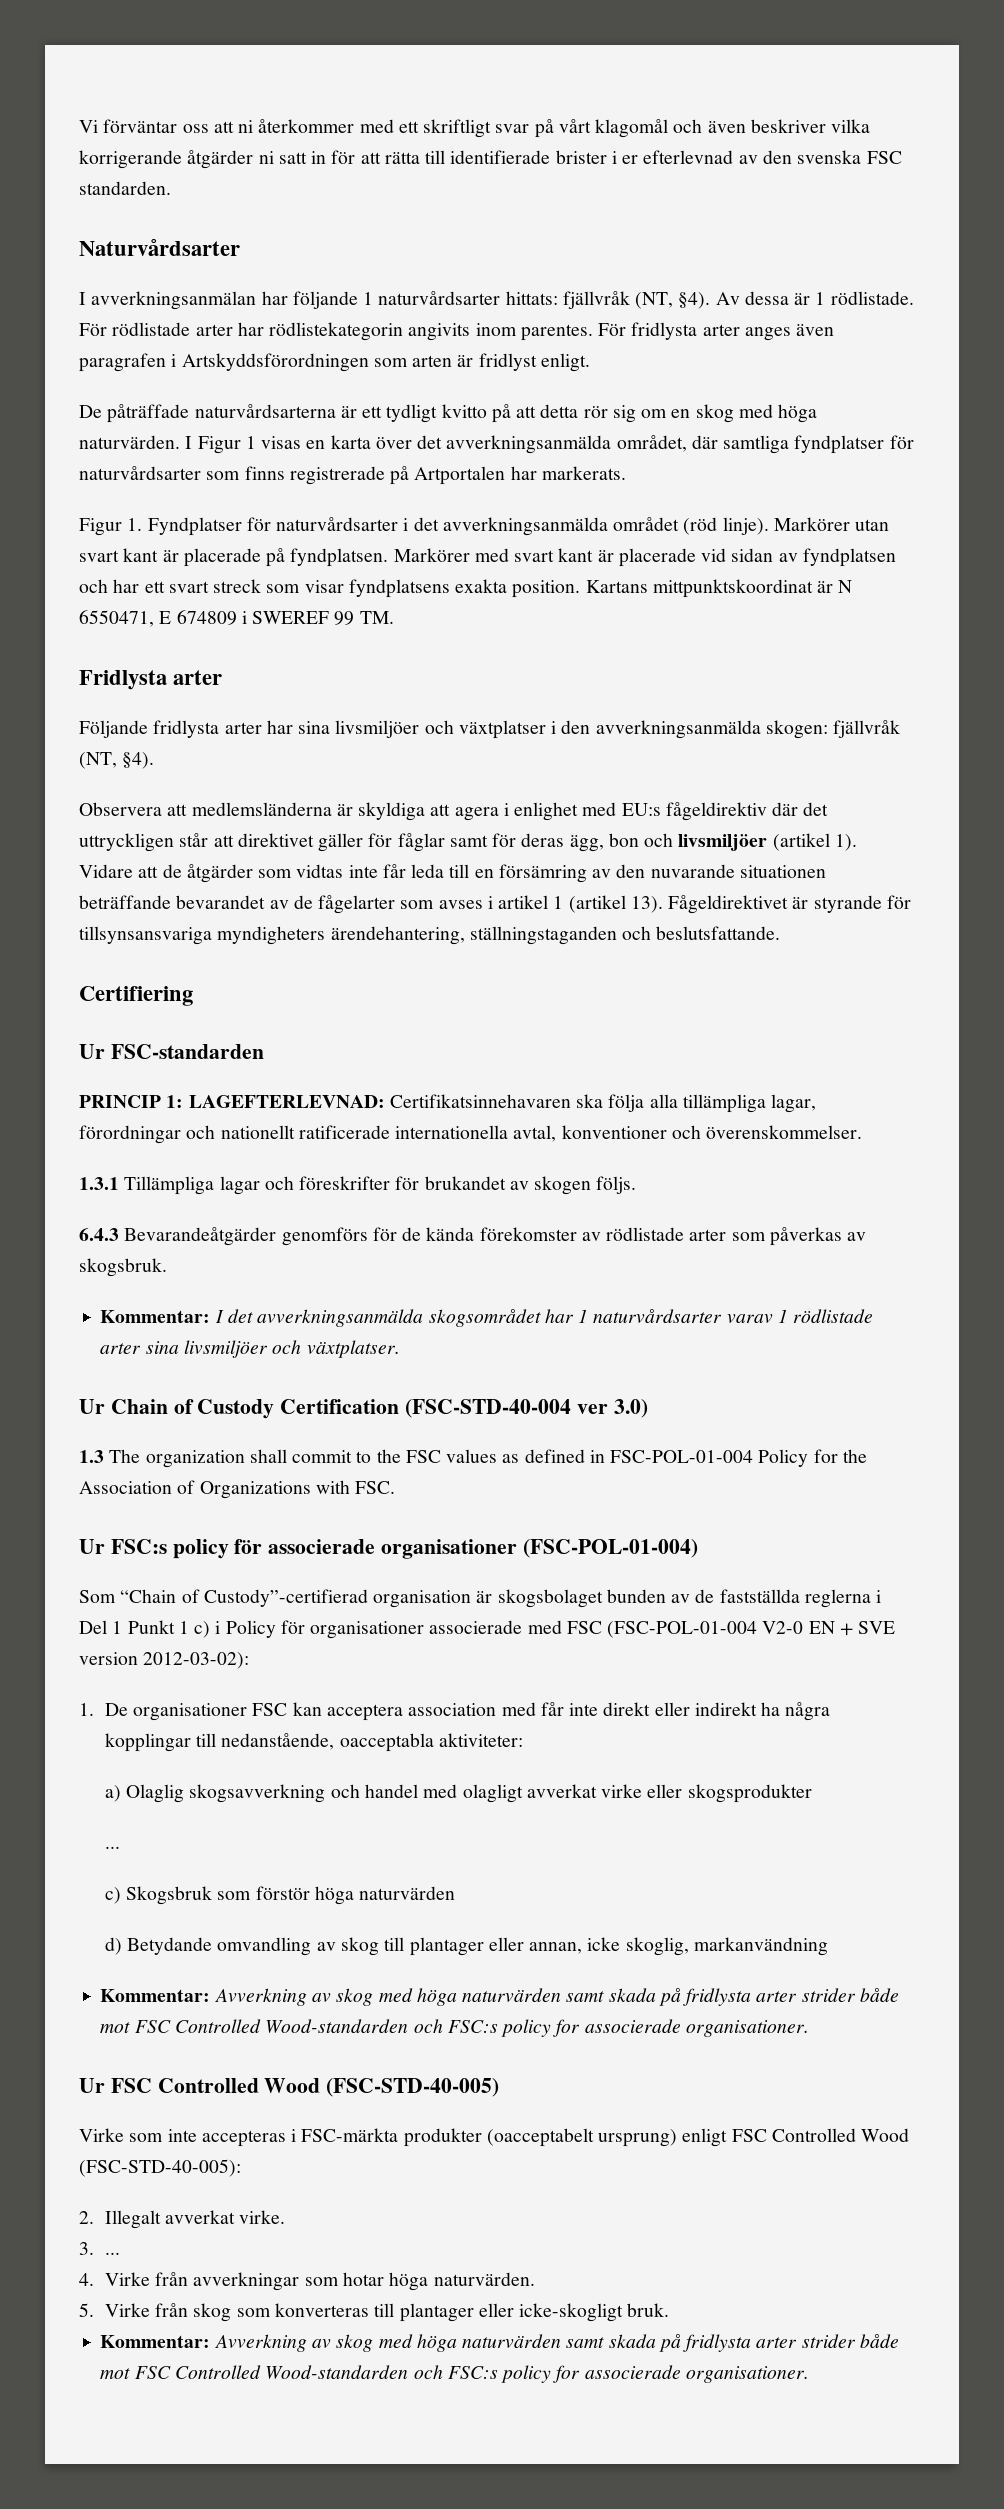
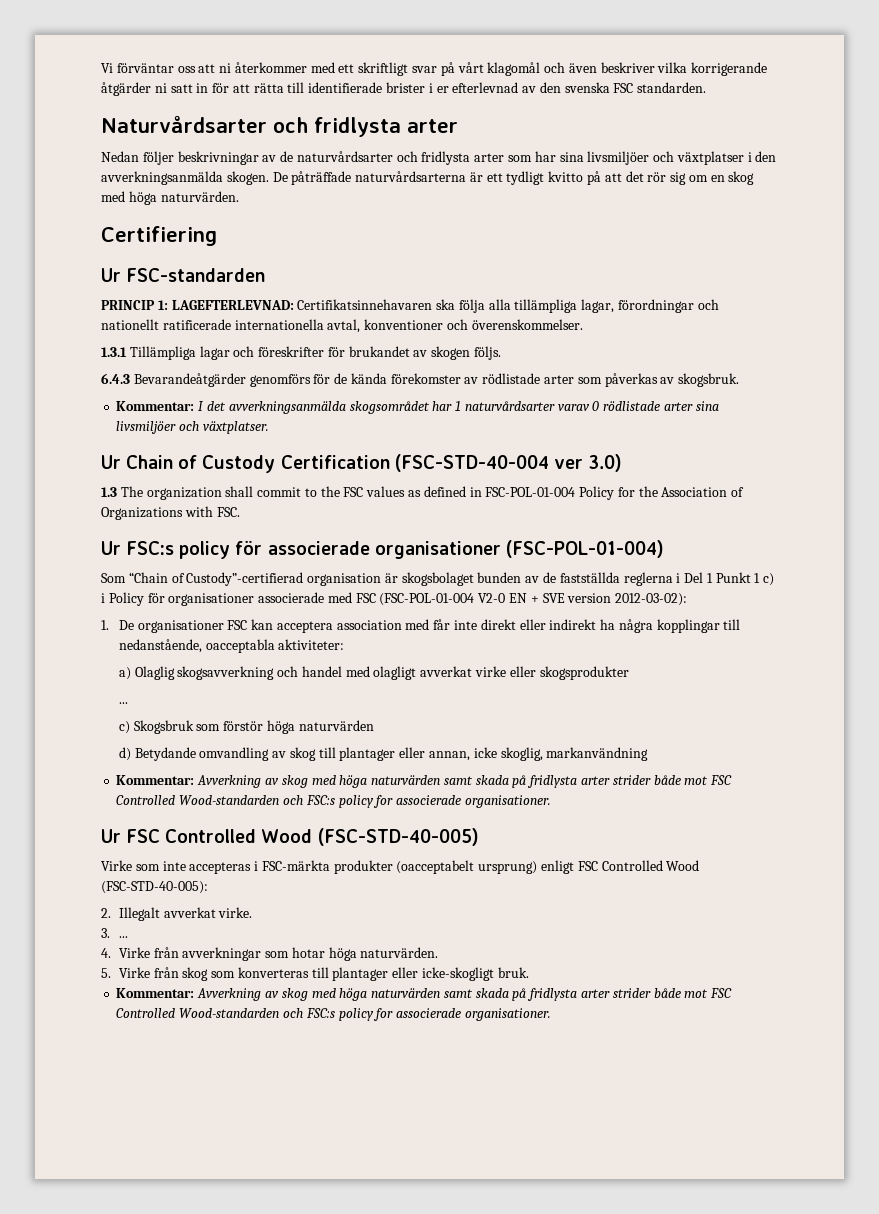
[79,291,914,310] [79,322,835,341] [79,353,590,372] // I avverkningsanmälan har följande 1 naturvårdsarter hittats: fjällvråk (NT, §4). Av dessa är 1 rödlistade. För rödlistade arter har rödlistekategorin angivits inom parentes. För fridlysta arter anges även paragrafen i Artskyddsförordningen som arten är fridlyst enligt. // -> [273,117,458,137] [101,151,777,165] [101,171,269,185] och fridlysta arter // Nedan följer beskrivningar av de naturvårdsarter och fridlysta arter som har sina livsmiljöer och växtplatser i den avverkningsanmälda skogen.
[540,404,579,418] detta -> [625,171,644,182] det
[185,435,914,454] [79,466,626,485] [79,517,890,536] [79,548,896,567] [79,579,853,598] [79,610,394,627] [79,670,223,690] [79,720,901,739] [79,752,155,769] [79,802,829,821] [79,833,857,852] [79,864,826,883] [79,895,911,914] [79,926,781,945] I Figur 1 visas en karta över det avverkningsanmälda området, där samtliga fyndplatser för naturvårdsarter som finns registrerade på Artportalen har markerats. // Figur 1. Fyndplatser för naturvårdsarter i det avverkningsanmälda området (röd linje). Markörer utan svart kant är placerade på fyndplatsen. Markörer med svart kant är placerade vid sidan av fyndplatsen och har ett svart streck som visar fyndplatsens exakta position. Kartans mittpunktskoordinat är N 6550471, E 674809 i SWEREF 99 TM. // Fridlysta arter // Följande fridlysta arter har sina livsmiljöer och växtplatser i den avverkningsanmälda skogen: fjällvråk (NT, §4). // Observera att medlemsländerna är skyldiga att agera i enlighet med EU:s fågeldirektiv där det uttryckligen står att direktivet gäller för fåglar samt för deras ägg, bon och livsmiljöer (artikel 1). Vidare att de åtgärder som vidtas inte får leda till en försämring av den nuvarande situationen beträffande bevarandet av de fågelarter som avses i artikel 1 (artikel 13). Fågeldirektivet är styrande för tillsynsansvariga myndigheters ärendehantering, ställningstaganden och beslutsfattande. -> (239, 196) none
[777,1309,788,1323] 1 -> [592,401,600,411] 0

